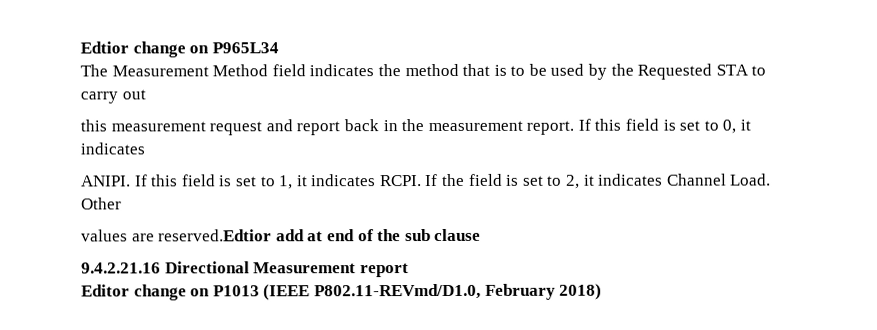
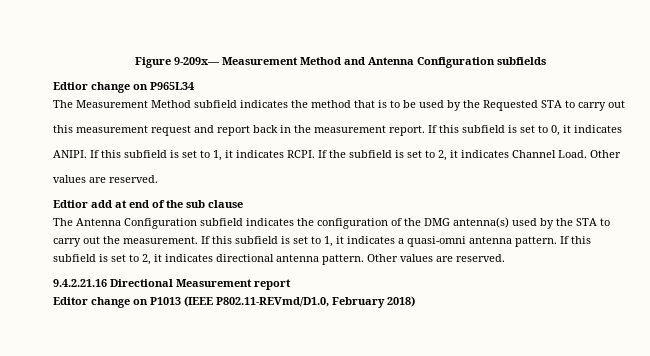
(80, 47) none -> [134,57,546,68] Figure 9-209x— Measurement Method and Antenna Configuration subfields //
[271,64,306,77] field -> [194,100,237,108] subfield
[625,118,660,131] field -> [462,125,505,133] subfield
[181,174,216,187] field -> [124,150,167,158] subfield
[468,173,503,186] field -> [349,150,392,158] subfield
[158,229,273,242] reserved.Edtior -> [109,175,158,183] [53,200,88,208] reserved. // Edtior
(482, 235) none -> [53,217,610,229] [53,236,591,247] [53,254,505,265] // The Antenna Configuration subfield indicates the configuration of the DMG antenna(s) used by the STA to carry out the measurement. If this subfield is set to 1, it indicates a quasi-omni antenna pattern. If this subfield is set to 2, it indicates directional antenna pattern. Other values are reserved.

